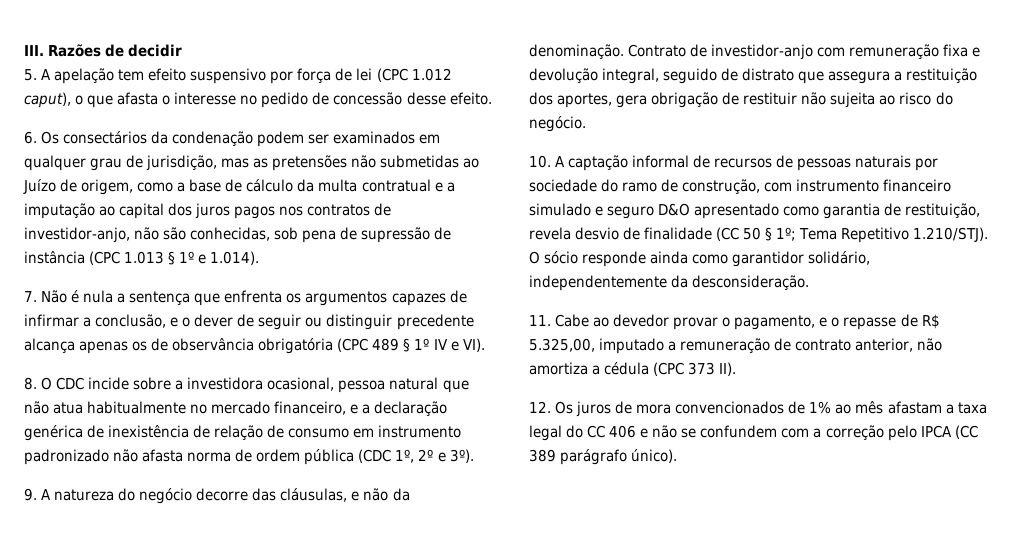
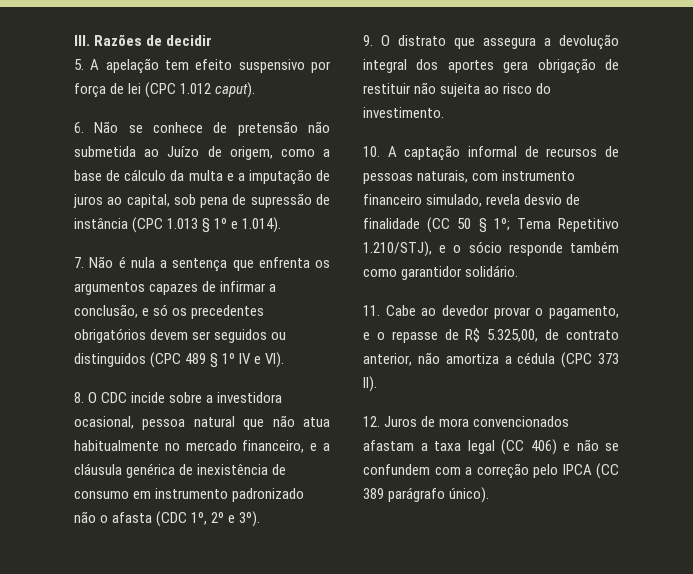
[24,92,492,108] [24,131,441,147] [24,155,460,171] caput), o que afasta o interesse no pedido de concessão desse efeito. // 6. Os consectários da condenação podem ser examinados em qualquer grau de jurisdição, mas as pretensões não submetidas -> [215,82,256,98] [74,121,330,136] [74,146,136,157] caput). // 6. Não se conhece de pretensão não submetida
[361,179,431,192] contratual -> (223, 175) none
[99,203,392,219] [24,227,271,243] ao capital dos juros pagos nos contratos de investidor-anjo, não são conhecidas, -> [316,170,330,181] [73,194,170,208] de juros ao capital,
[182,314,474,330] [24,338,334,354] o dever de seguir ou distinguir precedente alcança apenas os de observância obrigatória -> [153,304,265,319] [74,328,287,343] [74,353,146,367] só os precedentes obrigatórios devem ser seguidos ou distinguidos
[374,401,448,416] declaração -> [74,463,122,475] cláusula
[214,425,285,440] relação de -> (287, 469) none
[142,449,355,465] afasta norma de ordem pública -> [100,512,153,523] o afasta
[41,488,410,504] [529,44,981,60] [529,68,978,84] [529,92,613,108] A natureza do negócio decorre das cláusulas, e não da denominação. Contrato de investidor-anjo com remuneração fixa e devolução integral, seguido de distrato que assegura a restituição dos aportes, -> [381,34,619,50] [363,59,494,73] O distrato que assegura a devolução integral dos aportes
[529,116,586,132] negócio. -> [363,107,444,118] investimento.
[855,155,939,171] [529,179,952,194] [529,203,981,219] naturais por sociedade do ramo de construção, com instrumento financeiro simulado e seguro D&O apresentado como garantia de restituição, -> [417,170,576,183] [363,194,483,207] naturais, com instrumento financeiro simulado,
[913,227,989,242] [529,251,540,264] 1.210/STJ). O -> [363,241,462,257] 1.210/STJ), e o
[650,251,689,264] ainda -> [570,241,619,253] também
[808,251,871,265] [529,275,810,291] solidário, independentemente da desconsideração. -> [465,265,519,277] solidário.
[599,338,771,354] imputado a remuneração -> (539, 335) none
[555,401,612,417] Os juros -> [384,416,418,427] Juros
[788,401,884,414] de 1% ao mês -> (570, 421) none
[566,425,637,438] do CC 406 -> [501,439,557,455] (CC 406)

